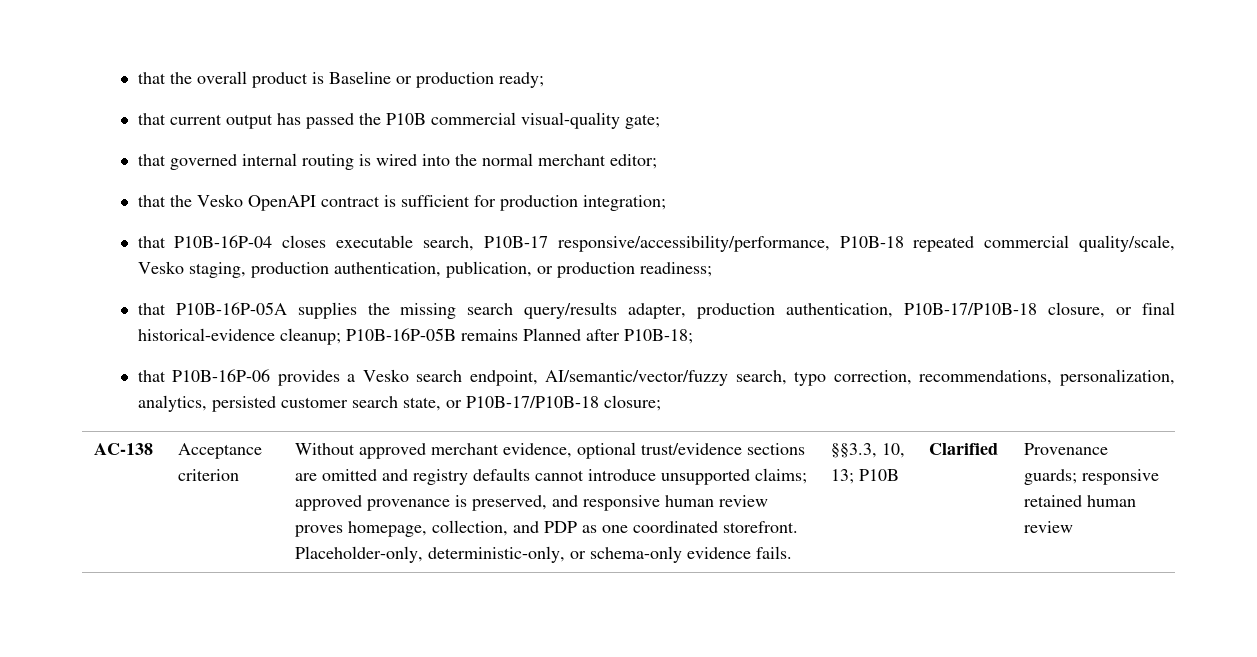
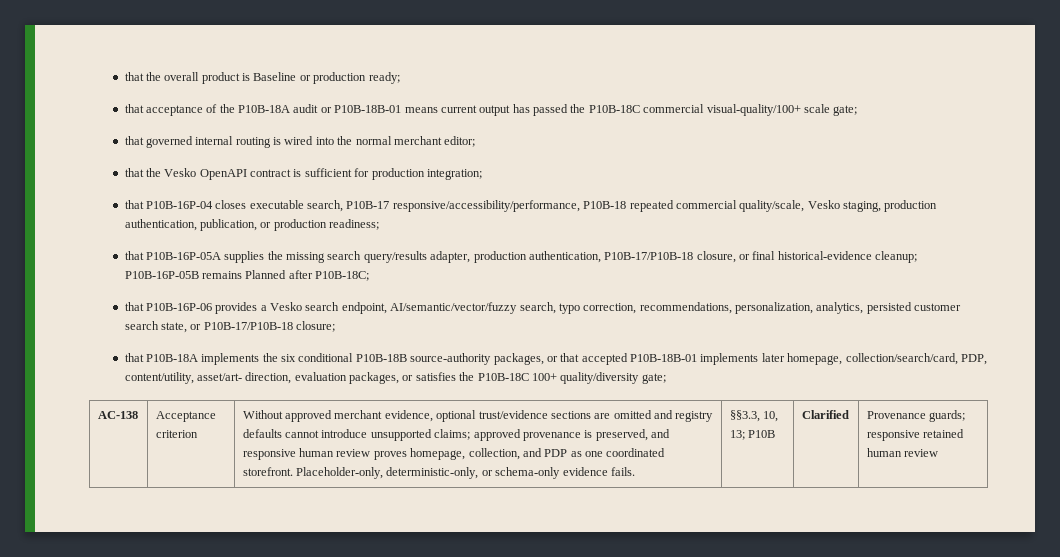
(166, 119) none -> [145,104,438,116] acceptance of the P10B-18A audit or P10B-18B-01 means
[385,112,620,129] P10B commercial visual-quality -> [588,104,830,116] P10B-18C commercial visual-quality/100+ scale
[623,329,693,344] P10B-18; -> [315,271,370,281] P10B-18C;
(661, 403) none -> [124,353,987,365] [124,372,666,384] // that P10B-18A implements the six conditional P10B-18B source-authority packages, or that accepted P10B-18B-01 implements later homepage, collection/search/card, PDP, content/utility, asset/art- direction, evaluation packages, or satisfies the P10B-18C 100+ quality/diversity gate;

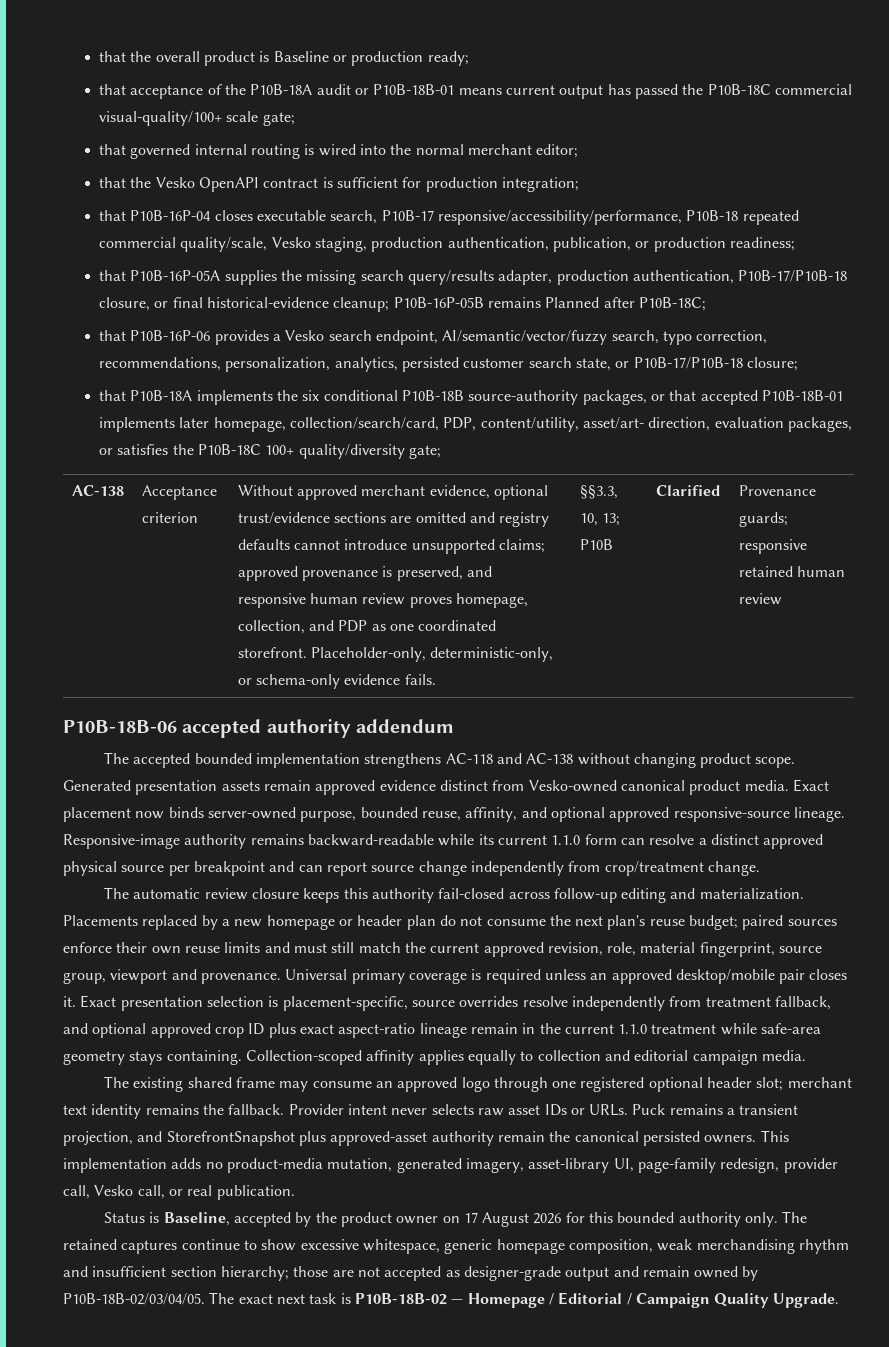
(939, 453) none -> [63,719,455,738] [103,752,796,768] [63,779,829,795] [63,807,845,822] [63,834,824,849] [63,861,760,876] [103,887,804,903] [63,915,837,930] [63,942,823,957] [63,969,848,984] [63,995,831,1011] [63,1023,822,1038] [63,1050,806,1065] [103,1076,852,1092] [63,1104,799,1119] [63,1130,789,1146] [63,1158,838,1173] [63,1185,295,1200] [103,1211,808,1227] [63,1239,849,1254] [63,1266,759,1281] [63,1292,840,1308] // P10B-18B-06 accepted authority addendum // The accepted bounded implementation strengthens AC-118 and AC-138 without changing product scope. Generated presentation assets remain approved evidence distinct from Vesko-owned canonical product media. Exact placement now binds server-owned purpose, bounded reuse, affinity, and optional approved responsive-source lineage. Responsive-image authority remains backward-readable while its current 1.1.0 form can resolve a distinct approved physical source per breakpoint and can report source change independently from crop/treatment change. // The automatic review closure keeps this authority fail-closed across follow-up editing and materialization. Placements replaced by a new homepage or header plan do not consume the next plan's reuse budget; paired sources enforce their own reuse limits and must still match the current approved revision, role, material fingerprint, source group, viewport and provenance. Universal primary coverage is required unless an approved desktop/mobile pair closes it. Exact presentation selection is placement-specific, source overrides resolve independently from treatment fallback, and optional approved crop ID plus exact aspect-ratio lineage remain in the current 1.1.0 treatment while safe-area geometry stays containing. Collection-scoped affinity applies equally to collection and editorial campaign media. // The existing shared frame may consume an approved logo through one registered optional header slot; merchant text identity remains the fallback. Provider intent never selects raw asset IDs or URLs. Puck remains a transient projection, and StorefrontSnapshot plus approved-asset authority remain the canonical persisted owners. This implementation adds no product-media mutation, generated imagery, asset-library UI, page-family redesign, provider call, Vesko call, or real publication. // Status is Baseline, accepted by the product owner on 17 August 2026 for this bounded authority only. The retained captures continue to show excessive whitespace, generic homepage composition, weak merchandising rhythm and insufficient section hierarchy; those are not accepted as designer-grade output and remain owned by P10B-18B-02/03/04/05. The exact next task is P10B-18B-02 — Homepage / Editorial / Campaign Quality Upgrade.

